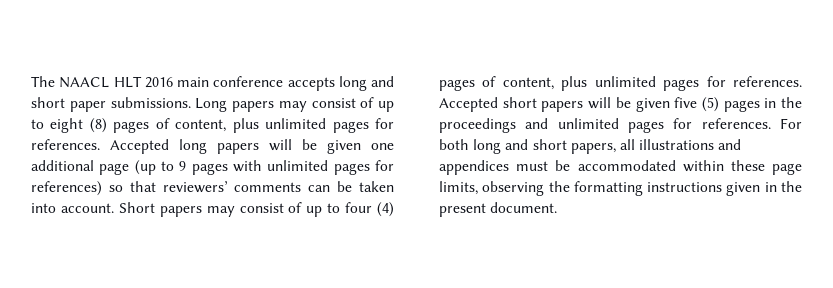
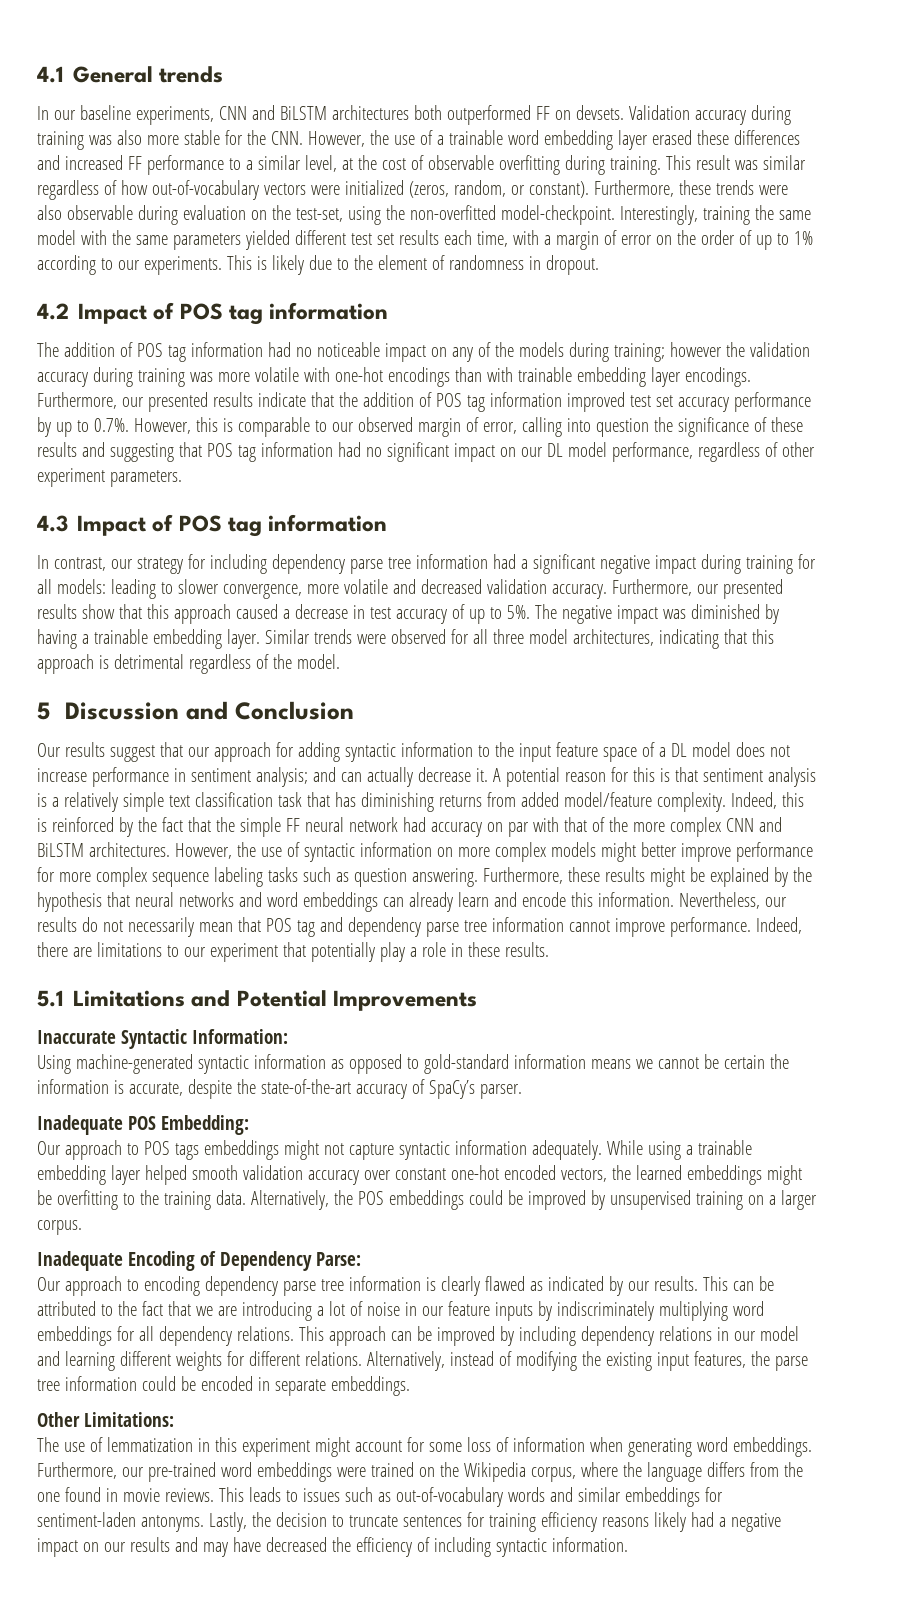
[31,76,394,91] [31,97,394,112] [31,118,395,133] [31,139,394,154] [31,160,394,175] [31,181,394,196] [31,202,394,217] [439,76,802,91] [439,97,802,112] [439,118,802,133] [439,139,742,154] [439,160,802,175] [439,181,802,196] [439,202,558,217] The NAACL HLT 2016 main conference accepts long and short paper submissions. Long papers may consist of up to eight (8) pages of content, plus unlimited pages for references. Accepted long papers will be given one additional page (up to 9 pages with unlimited pages for references) so that reviewers’ comments can be taken into account. Short papers may consist of up to four (4) pages of content, plus unlimited pages for references. Accepted short papers will be given five (5) pages in the proceedings and unlimited pages for references. For both long and short papers, all illustrations and appendices must be accommodated within these page limits, observing the formatting instructions given in the present document. -> [37,66,224,83] [37,105,791,125] [37,130,800,150] [37,155,806,175] [37,180,788,200] [37,205,811,225] [37,230,813,250] [37,255,599,275] [37,302,389,325] [37,342,810,362] [37,367,751,387] [37,392,811,412] [37,417,803,437] [37,442,815,462] [37,468,182,487] [37,514,388,537] [37,554,816,574] [37,579,783,599] [37,604,779,624] [37,629,774,649] [37,654,340,674] [37,701,354,720] [37,742,790,762] [37,767,816,787] [37,792,804,812] [37,817,782,837] [37,842,813,862] [37,867,812,887] [37,892,787,912] [37,917,802,937] [37,942,549,962] [37,990,477,1011] [37,1029,288,1049] [37,1054,789,1074] [37,1079,522,1099] [37,1115,249,1135] [37,1140,752,1160] [37,1165,802,1185] [37,1190,817,1210] [37,1220,82,1235] [37,1251,361,1271] [37,1276,774,1296] [37,1301,764,1321] [37,1326,799,1346] [37,1351,808,1371] [37,1376,410,1396] [37,1412,174,1427] [37,1437,812,1457] [37,1462,803,1482] [37,1487,723,1507] [37,1512,781,1532] [37,1537,628,1557] 4.1 General trends // In our baseline experiments, CNN and BiLSTM architectures both outperformed FF on devsets. Validation accuracy during training was also more stable for the CNN. However, the use of a trainable word embedding layer erased these differences and increased FF performance to a similar level, at the cost of observable overfitting during training. This result was similar regardless of how out-of-vocabulary vectors were initialized (zeros, random, or constant). Furthermore, these trends were also observable during evaluation on the test-set, using the non-overfitted model-checkpoint. Interestingly, training the same model with the same parameters yielded different test set results each time, with a margin of error on the order of up to 1% according to our experiments. This is likely due to the element of randomness in dropout. // 4.2 Impact of POS tag information // The addition of POS tag information had no noticeable impact on any of the models during training; however the validation accuracy during training was more volatile with one-hot encodings than with trainable embedding layer encodings. Furthermore, our presented results indicate that the addition of POS tag information improved test set accuracy performance by up to 0.7%. However, this is comparable to our observed margin of error, calling into question the significance of these results and suggesting that POS tag information had no significant impact on our DL model performance, regardless of other experiment parameters. // 4.3 Impact of POS tag information // In contrast, our strategy for including dependency parse tree information had a significant negative impact during training for all models: leading to slower convergence, more volatile and decreased validation accuracy. Furthermore, our presented results show that this approach caused a decrease in test accuracy of up to 5%. The negative impact was diminished by having a trainable embedding layer. Similar trends were observed for all three model architectures, indicating that this approach is detrimental regardless of the model. // 5 Discussion and Conclusion // Our results suggest that our approach for adding syntactic information to the input feature space of a DL model does not increase performance in sentiment analysis; and can actually decrease it. A potential reason for this is that sentiment analysis is a relatively simple text classification task that has diminishing returns from added model/feature complexity. Indeed, this is reinforced by the fact that the simple FF neural network had accuracy on par with that of the more complex CNN and BiLSTM architectures. However, the use of syntactic information on more complex models might better improve performance for more complex sequence labeling tasks such as question answering. Furthermore, these results might be explained by the hypothesis that neural networks and word embeddings can already learn and encode this information. Nevertheless, our results do not necessarily mean that POS tag and dependency parse tree information cannot improve performance. Indeed, there are limitations to our experiment that potentially play a role in these results. // 5.1 Limitations and Potential Improvements // Inaccurate Syntactic Information: // Using machine-generated syntactic information as opposed to gold-standard information means we cannot be certain the information is accurate, despite the state-of-the-art accuracy of SpaCy’s parser. // Inadequate POS Embedding: // Our approach to POS tags embeddings might not capture syntactic information adequately. While using a trainable embedding layer helped smooth validation accuracy over constant one-hot encoded vectors, the learned embeddings might be overfitting to the training data. Alternatively, the POS embeddings could be improved by unsupervised training on a larger corpus. // Inadequate Encoding of Dependency Parse: // Our approach to encoding dependency parse tree information is clearly flawed as indicated by our results. This can be attributed to the fact that we are introducing a lot of noise in our feature inputs by indiscriminately multiplying word embeddings for all dependency relations. This approach can be improved by including dependency relations in our model and learning different weights for different relations. Alternatively, instead of modifying the existing input features, the parse tree information could be encoded in separate embeddings. // Other Limitations: // The use of lemmatization in this experiment might account for some loss of information when generating word embeddings. Furthermore, our pre-trained word embeddings were trained on the Wikipedia corpus, where the language differs from the one found in movie reviews. This leads to issues such as out-of-vocabulary words and similar embeddings for sentiment-laden antonyms. Lastly, the decision to truncate sentences for training efficiency reasons likely had a negative impact on our results and may have decreased the efficiency of including syntactic information.

